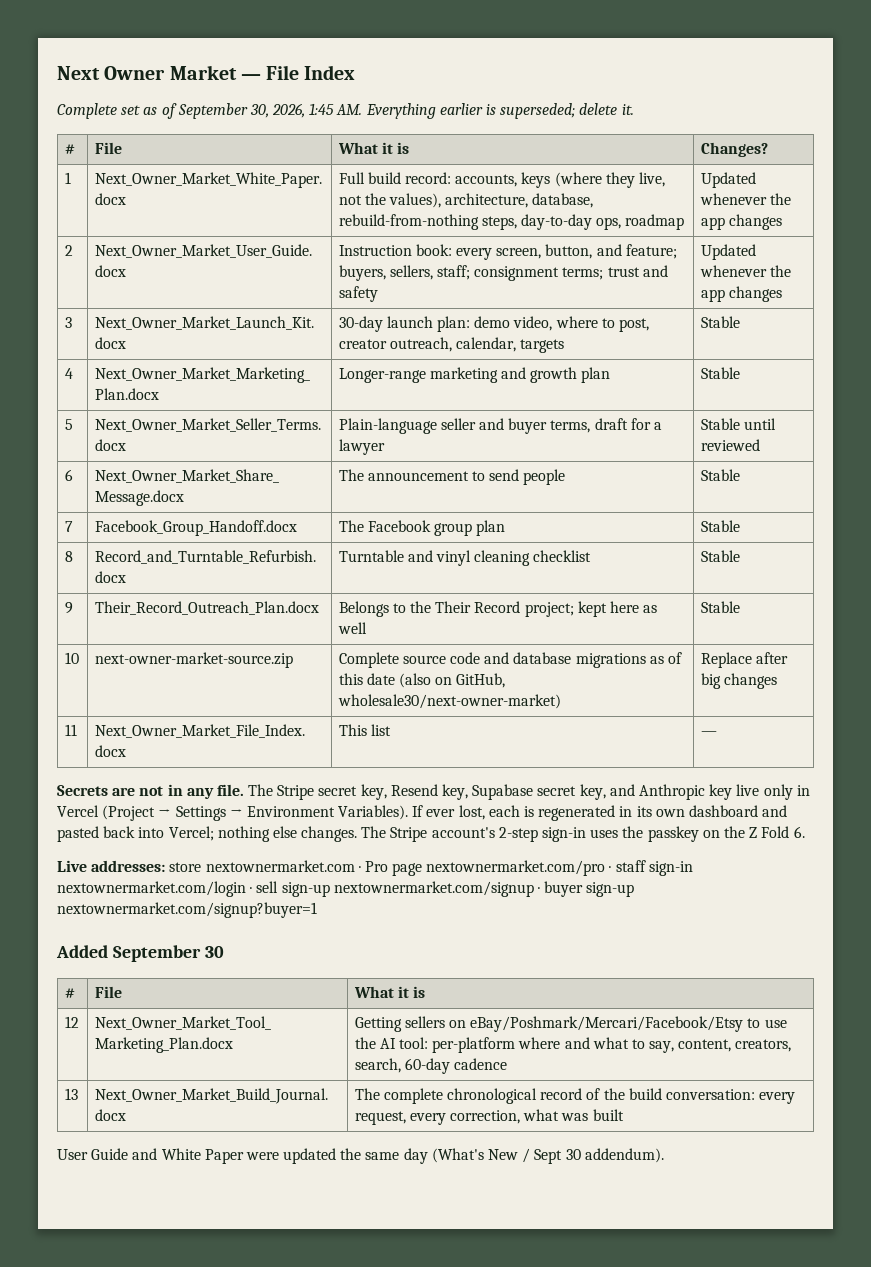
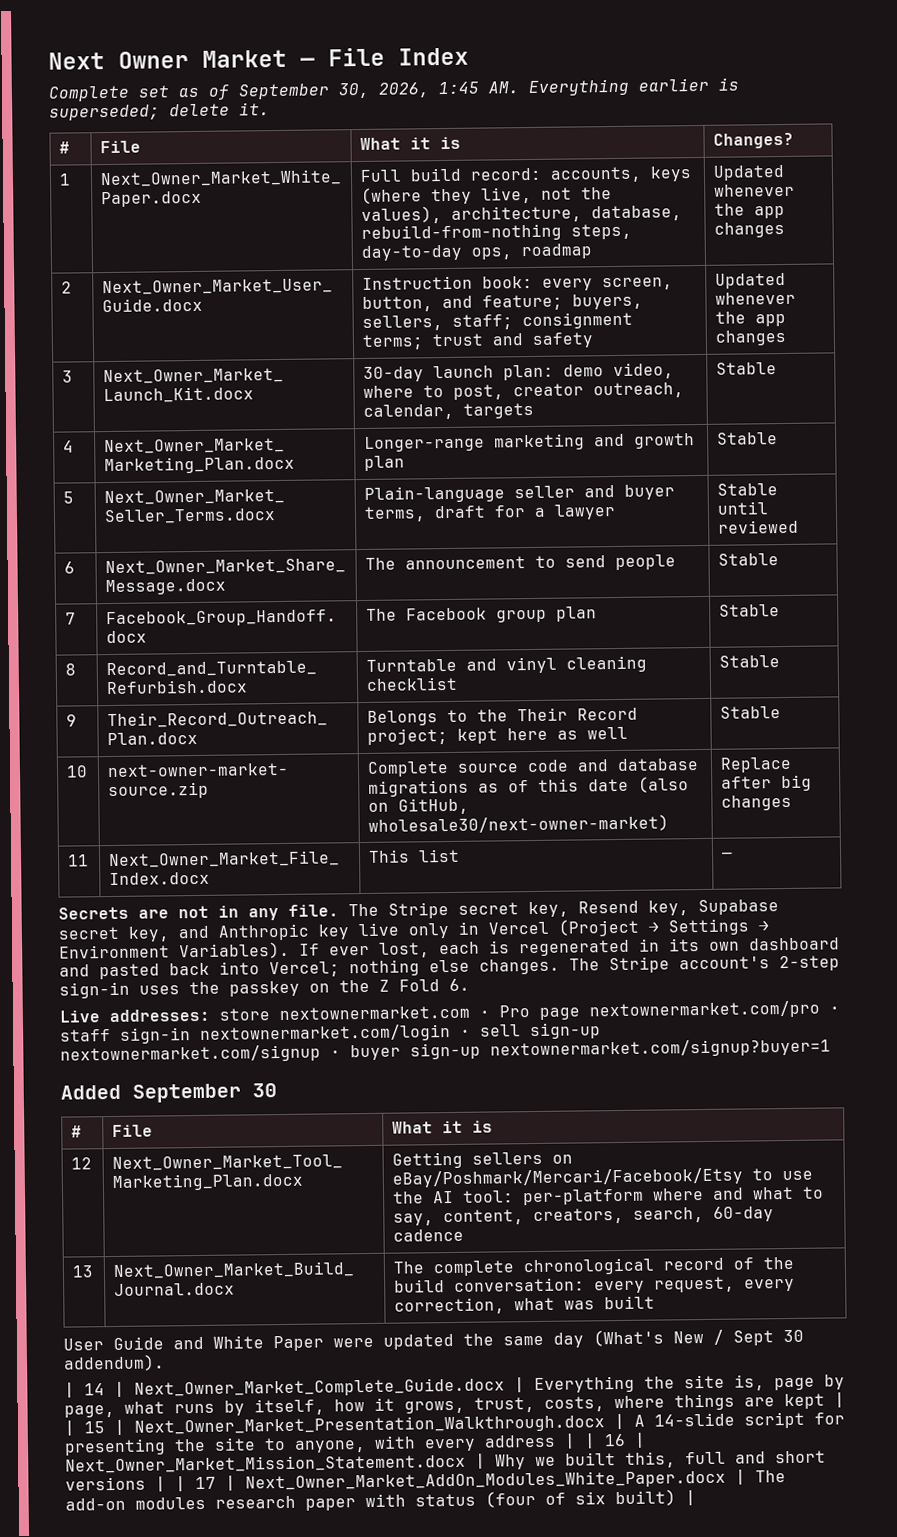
(664, 1155) none -> [64,1374,845,1398] [64,1392,845,1418] [64,1411,845,1436] [64,1432,646,1456] [65,1450,826,1474] [65,1469,786,1492] [65,1489,696,1511] // | 14 | Next_Owner_Market_Complete_Guide.docx | Everything the site is, page by page, what runs by itself, how it grows, trust, costs, where things are kept | | 15 | Next_Owner_Market_Presentation_Walkthrough.docx | A 14-slide script for presenting the site to anyone, with every address | | 16 | Next_Owner_Market_Mission_Statement.docx | Why we built this, full and short versions | | 17 | Next_Owner_Market_AddOn_Modules_White_Paper.docx | The add-on modules research paper with status (four of six built) |

